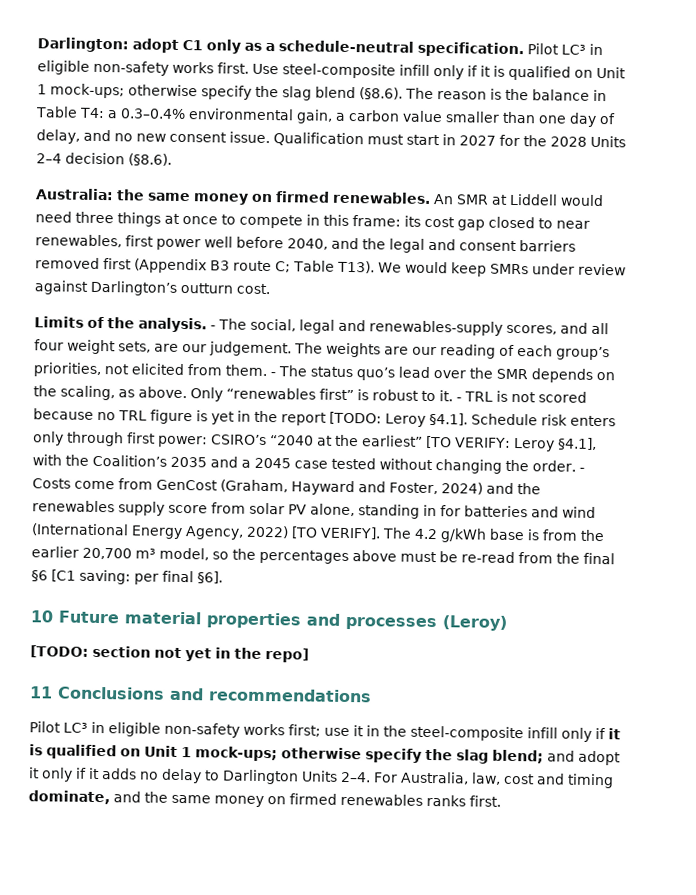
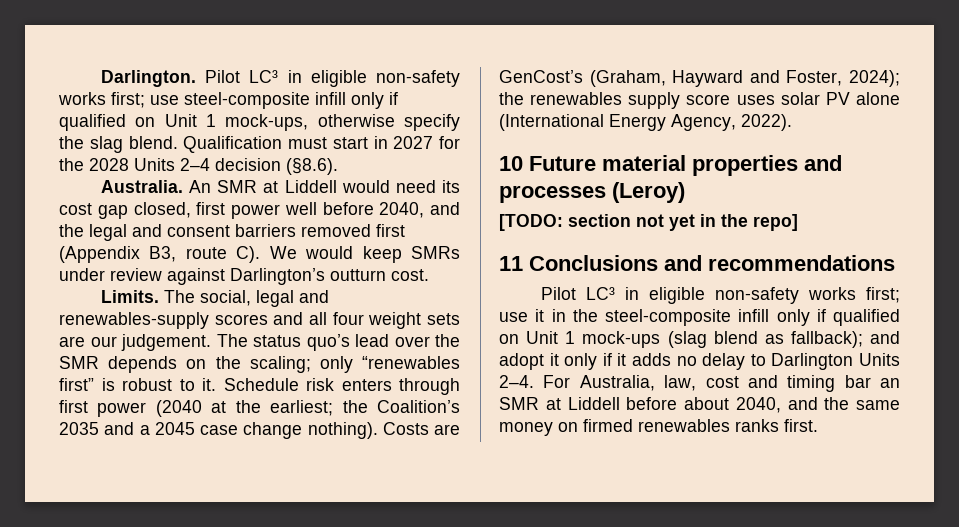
[37,37,603,58] [37,60,626,81] [37,83,607,102] [35,106,616,127] [36,129,270,144] Darlington: adopt C1 only as a schedule-neutral specification. Pilot LC³ in eligible non-safety works first. Use steel-composite infill only if it is qualified on Unit 1 mock-ups; otherwise specify the slag blend (§8.6). The reason is the balance in Table T4: a 0.3–0.4% environmental gain, a carbon value smaller than one day of delay, and no new consent issue. -> [100,70,460,87] [58,92,398,109] [59,114,460,131] [59,136,178,153] Darlington. Pilot LC³ in eligible non-safety works first; use steel-composite infill only if qualified on Unit 1 mock-ups, otherwise specify the slag blend.
[35,188,431,205] Australia: the same money on firmed renewables. -> [100,180,183,193] Australia.
[75,211,590,231] [35,234,122,248] three things at once to compete in this frame: its cost gap closed to near renewables, -> [442,180,460,193] [59,202,191,219] its cost gap closed,
[210,260,375,274] B3 route C; Table T13). -> [149,246,261,263] B3, route C).
[34,316,216,333] Limits of the analysis. - -> [100,290,159,303] Limits.
[506,324,557,335] scores, -> [214,314,268,325] scores
[118,341,151,353] sets, -> [427,313,461,325] sets
[326,342,610,361] [33,362,307,378] weights are our reading of each group’s priorities, not elicited from them. - The -> (248, 340) none
[60,385,223,402] scaling, as above. Only -> [249,356,353,373] scaling; only
[456,390,587,403] [33,408,468,427] - TRL is not scored because no TRL figure is yet in the report [TODO: Leroy §4.1]. -> (216, 384) none
[33,431,64,446] only -> (392, 385) none
[157,434,597,452] [32,454,62,466] power: CSIRO’s “2040 at the earliest” [TO VERIFY: Leroy §4.1], with -> [97,400,334,417] power (2040 at the earliest;
[331,457,585,474] [32,478,218,491] tested without changing the order. - Costs come from GenCost -> [243,422,460,439] [499,70,583,83] change nothing). Costs are GenCost’s
[441,482,514,495] 2024) and -> [849,70,900,87] 2024);
[211,502,246,514] from -> [736,95,775,105] uses
[310,503,596,519] [31,523,605,543] [31,546,615,565] [31,569,223,585] alone, standing in for batteries and wind (International Energy Agency, 2022) [TO VERIFY]. The 4.2 g/kWh base is from the earlier 20,700 m³ model, so the percentages above must be re-read from the final §6 [C1 saving: per final §6]. -> [856,92,900,105] [499,114,792,131] alone (International Energy Agency, 2022).
[608,728,621,740] [29,744,544,764] it is qualified on Unit 1 mock-ups; otherwise specify the slag blend; -> [833,309,900,326] [499,331,863,348] qualified on Unit 1 mock-ups (slag blend as fallback);
[28,790,110,805] dominate, -> [844,375,900,388] [499,397,781,413] bar an SMR at Liddell before about 2040,

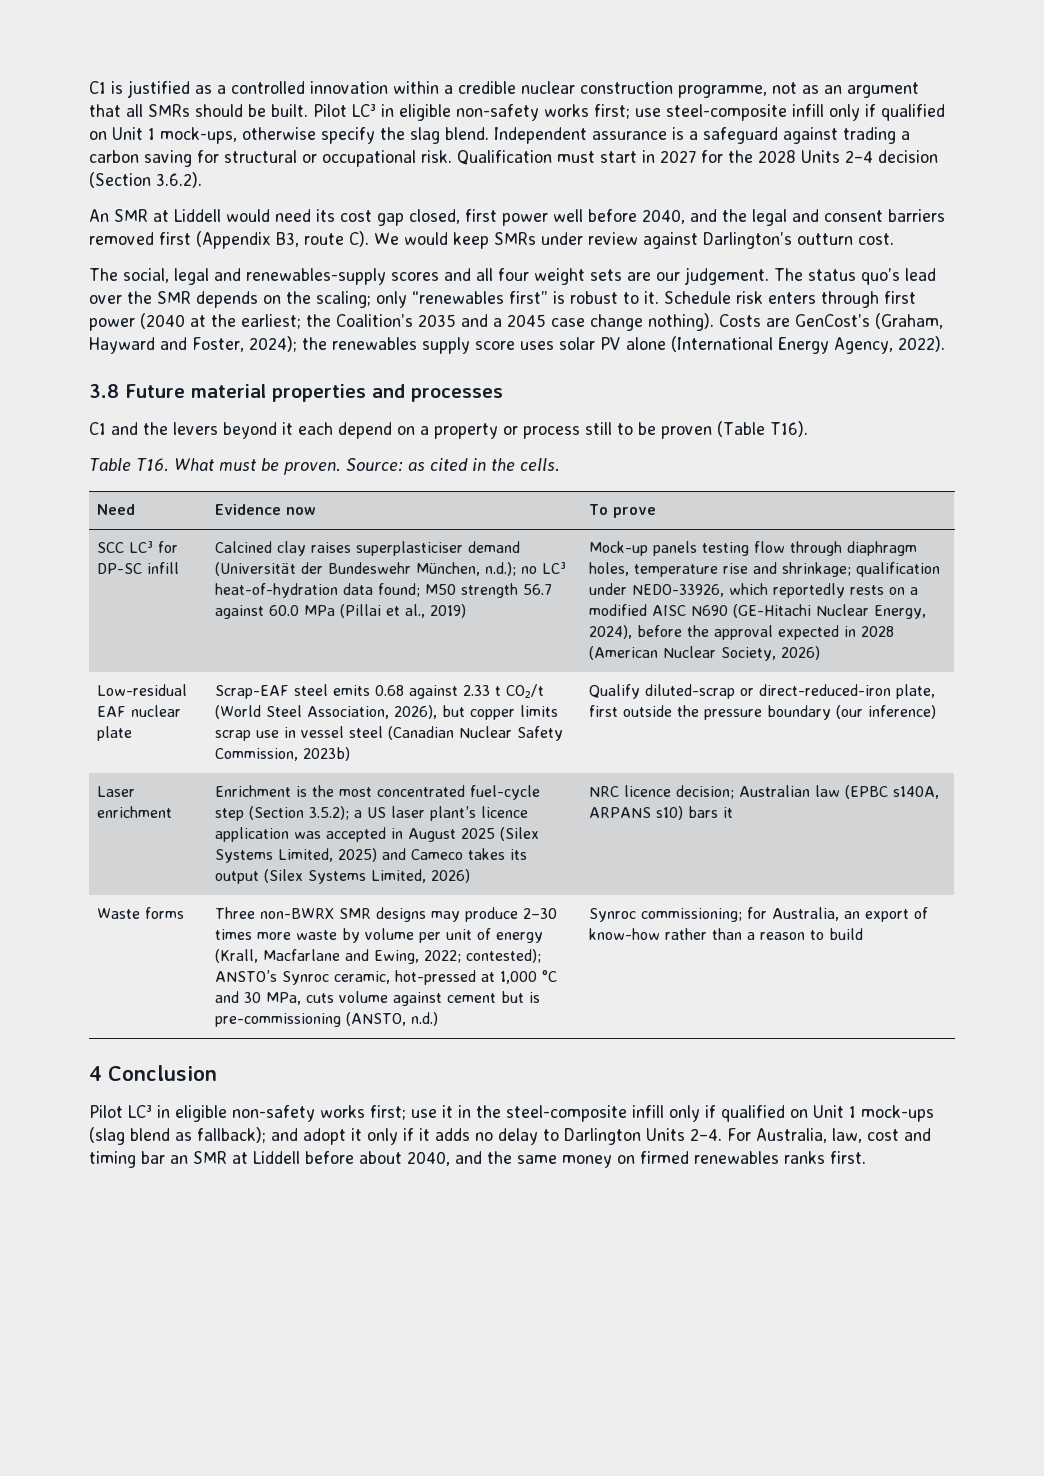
[100,70,196,87] Darlington. -> [89,80,919,98] [89,104,308,117] C1 is justified as a controlled innovation within a credible nuclear construction programme, not as an argument that all SMRs should be built.
(178, 142) none -> [494,127,910,144] [89,150,452,167] Independent assurance is a safeguard against trading a carbon saving for structural or occupational risk.
[286,158,338,175] [100,180,183,193] (§8.6). // Australia. -> [89,172,202,188] (Section 3.6.2). //
[100,290,159,303] Limits. -> (894, 239) none
[499,156,523,171] 10 -> [89,384,119,398] 3.8
[612,182,685,203] [499,214,798,231] [499,255,895,271] (Leroy) // [TODO: section not yet in the repo] // 11 Conclusions and recommendations -> [89,421,808,439] [89,458,560,475] [97,504,136,515] [215,504,317,515] [589,504,657,518] [97,541,179,553] [97,562,180,574] [215,541,521,556] [215,562,567,576] [215,583,553,598] [215,604,467,619] [589,541,918,556] [589,562,941,577] [589,583,919,598] [589,604,927,619] [589,625,895,640] [589,646,821,661] [97,684,188,696] [97,705,182,717] [97,726,133,741] [215,684,545,699] [215,705,559,720] [215,726,564,741] [215,747,351,761] [589,684,936,699] [589,705,937,720] [97,786,136,797] [97,806,173,818] [215,785,541,800] [215,806,529,821] [215,827,540,842] [215,848,528,863] [215,869,471,884] [589,785,940,799] [589,806,734,820] [97,907,185,919] [215,907,558,922] [215,928,544,943] [215,949,542,964] [215,970,558,985] [215,991,541,1006] [215,1012,439,1027] [589,907,929,922] [589,928,864,940] [89,1065,217,1081] // C1 and the levers beyond it each depend on a property or process still to be proven (Table T16). // Table T16. What must be proven. Source: as cited in the cells. // Need | Evidence now | To prove // SCC LC³ for DP-SC infill | Calcined clay raises superplasticiser demand (Universität der Bundeswehr München, n.d.); no LC³ heat-of-hydration data found; M50 strength 56.7 against 60.0 MPa (Pillai et al., 2019) | Mock-up panels testing flow through diaphragm holes, temperature rise and shrinkage; qualification under NEDO-33926, which reportedly rests on a modified AISC N690 (GE-Hitachi Nuclear Energy, 2024), before the approval expected in 2028 (American Nuclear Society, 2026) // Low-residual EAF nuclear plate | Scrap-EAF steel emits 0.68 against 2.33 t CO₂/t (World Steel Association, 2026), but copper limits scrap use in vessel steel (Canadian Nuclear Safety Commission, 2023b) | Qualify diluted-scrap or direct-reduced-iron plate, first outside the pressure boundary (our inference) // Laser enrichment | Enrichment is the most concentrated fuel-cycle step (Section 3.5.2); a US laser plant’s licence application was accepted in August 2025 (Silex Systems Limited, 2025) and Cameco takes its output (Silex Systems Limited, 2026) | NRC licence decision; Australian law (EPBC s140A, ARPANS s10) bars it // Waste forms | Three non-BWRX SMR designs may produce 2–30 times more waste by volume per unit of energy (Krall, Macfarlane and Ewing, 2022; contested); ANSTO’s Synroc ceramic, hot-pressed at 1,000 °C and 30 MPa, cuts volume against cement but is pre-commissioning (ANSTO, n.d.) | Synroc commissioning; for Australia, an export of know-how rather than a reason to build // 4 Conclusion

